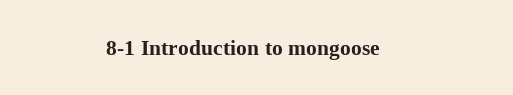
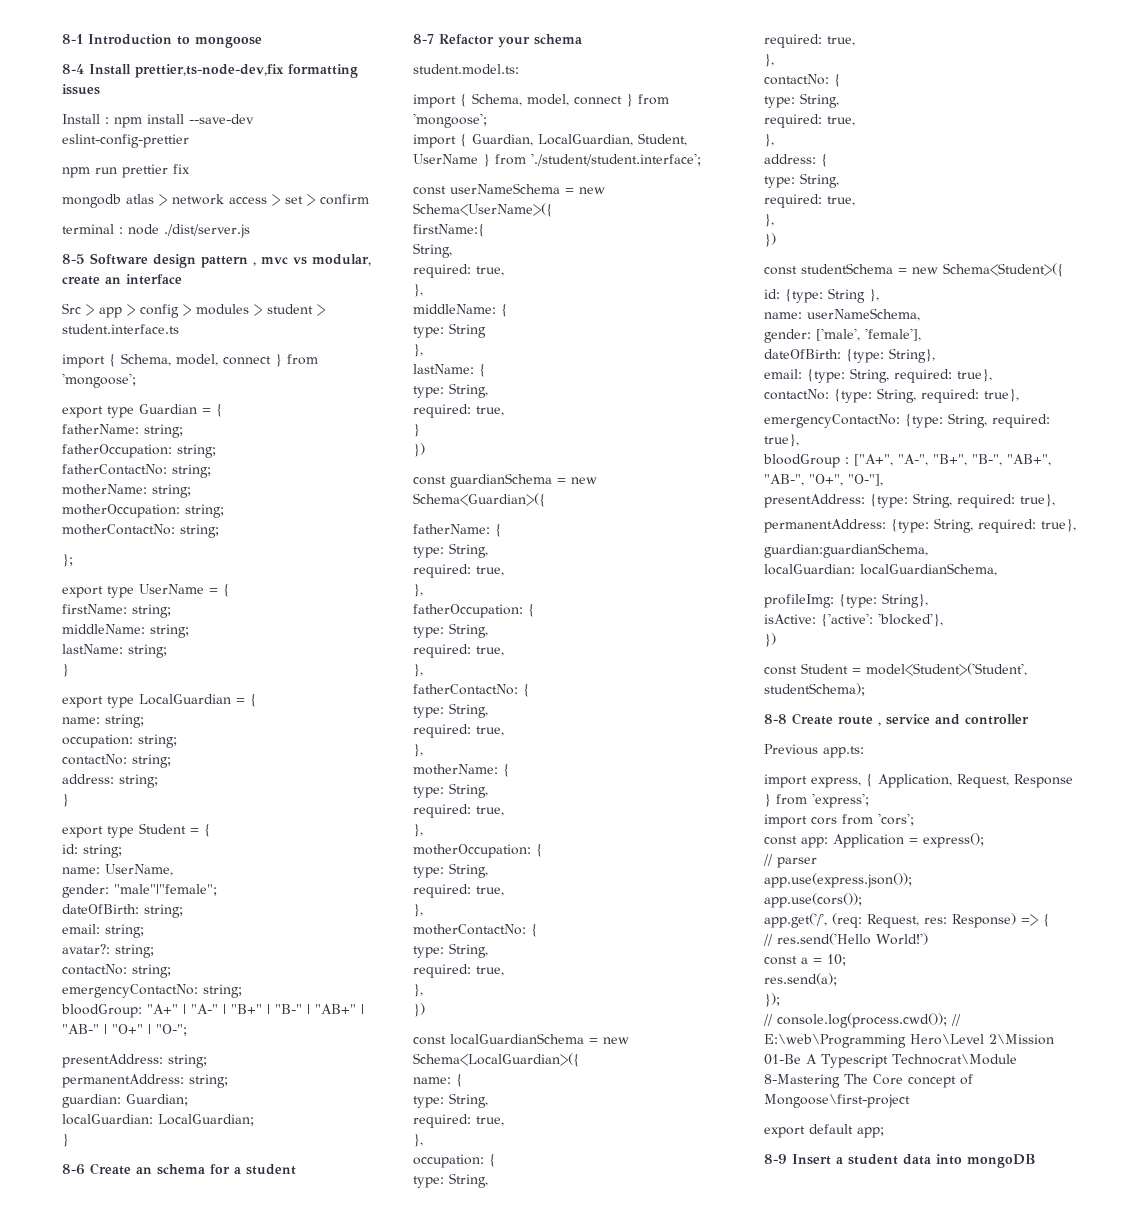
(381, 52) none -> [62,64,358,78] [62,84,100,95] [62,114,254,128] [62,134,189,148] [62,164,190,178] [62,194,369,208] [62,224,250,238] [62,253,371,268] [62,274,182,285] [62,303,325,318] [62,324,179,334] [62,353,318,368] [62,373,136,388] [62,404,223,418] [62,424,183,438] [62,444,216,458] [62,464,211,478] [62,484,191,498] [62,504,224,518] [62,524,219,538] [62,554,73,567] [62,584,230,598] [62,604,171,618] [62,624,189,638] [62,644,167,658] [62,664,69,677] [62,694,257,708] [62,714,144,728] [62,734,177,748] [62,754,171,768] [62,774,158,788] [62,794,69,807] [62,823,211,838] [62,844,122,858] [62,864,173,876] [62,884,217,898] [62,904,183,918] [62,924,144,938] [62,944,154,958] [62,964,171,978] [62,984,242,998] [61,1004,364,1018] [62,1024,187,1036] [62,1054,207,1068] [62,1074,228,1088] [62,1094,188,1108] [62,1114,254,1126] [62,1134,69,1147] [62,1163,296,1175] [413,34,582,48] [413,64,519,75] [413,93,669,108] [413,113,487,128] [413,133,687,148] [413,153,701,167] [413,183,605,195] [413,203,553,217] [413,224,485,237] [413,243,452,258] [413,264,504,278] [413,284,423,297] [413,304,508,317] [413,323,486,338] [413,344,423,357] [413,364,486,377] [413,383,488,398] [413,404,504,418] [413,424,420,437] [413,443,425,457] [413,473,597,488] [413,493,546,507] [413,524,502,537] [413,543,488,558] [413,564,504,578] [413,584,423,597] [413,604,535,618] [413,623,488,638] [413,644,504,658] [413,664,423,677] [413,684,530,697] [413,703,488,718] [413,724,504,738] [413,744,423,757] [413,764,510,777] [413,783,488,798] [413,804,504,818] [413,824,423,837] [413,844,543,858] [413,863,488,878] [413,884,504,898] [413,904,423,917] [413,924,538,937] [413,943,488,958] [413,964,504,978] [413,984,423,997] [413,1003,425,1017] [413,1033,629,1045] [413,1053,580,1067] [413,1074,463,1087] [413,1093,488,1108] [413,1114,504,1128] [413,1134,423,1147] [413,1154,496,1168] [413,1173,488,1188] [764,34,855,48] [764,54,774,67] [764,74,841,87] [764,93,839,108] [764,114,855,128] [764,134,774,147] [764,154,828,167] [764,173,839,188] [764,194,855,208] [764,214,774,227] [764,233,776,247] [764,263,1064,277] [764,288,879,303] [764,308,920,321] [764,328,921,343] [764,348,935,363] [764,368,992,383] [764,388,1019,403] [764,413,1050,428] [764,434,799,447] [763,454,1051,468] [764,474,883,486] [764,493,1055,508] [764,518,1076,533] [764,543,928,558] [764,563,997,576] [764,593,928,608] [764,613,943,627] [764,633,776,647] [764,663,1027,676] [764,683,865,696] [764,713,1029,726] [764,744,864,758] [764,774,1073,788] [764,793,869,808] [764,813,914,828] [764,833,984,848] [763,854,817,868] [764,873,912,888] [764,893,862,908] [764,913,1050,928] [763,933,928,946] [764,954,846,966] [764,973,837,986] [764,993,780,1007] [763,1013,961,1028] [764,1034,1054,1048] [764,1054,1017,1068] [764,1074,973,1088] [764,1094,910,1108] [764,1124,884,1138] [764,1154,1036,1168] // 8-4 Install prettier,ts-node-dev,fix formatting issues // Install : npm install --save-dev eslint-config-prettier // npm run prettier fix // mongodb atlas > network access > set > confirm // terminal : node ./dist/server.js // 8-5 Software design pattern , mvc vs modular, create an interface // Src > app > config > modules > student > student.interface.ts // import { Schema, model, connect } from 'mongoose'; // export type Guardian = { // fatherName: string; // fatherOccupation: string; // fatherContactNo: string; // motherName: string; // motherOccupation: string; // motherContactNo: string; // }; // export type UserName = { // firstName: string; // middleName: string; // lastName: string; // } // export type LocalGuardian = { // name: string; // occupation: string; // contactNo: string; // address: string; // } // export type Student = { // id: string; // name: UserName, // gender: "male"|"female"; // dateOfBirth: string; // email: string; // avatar?: string; // contactNo: string; // emergencyContactNo: string; // bloodGroup: "A+" | "A-" | "B+" | "B-" | "AB+" | "AB-" | "O+" | "O-"; // presentAddress: string; // permanentAddress: string; // guardian: Guardian; // localGuardian: LocalGuardian; // } // 8-6 Create an schema for a student // 8-7 Refactor your schema // student.model.ts: // import { Schema, model, connect } from 'mongoose'; // import { Guardian, LocalGuardian, Student, UserName } from './student/student.interface'; // const userNameSchema = new Schema<UserName>({ // firstName:{ // String, // required: true, // }, // middleName: { // type: String // }, // lastName: { // type: String, // required: true, // } // }) // const guardianSchema = new Schema<Guardian>({ // fatherName: { // type: String, // required: true, // }, // fatherOccupation: { // type: String, // required: true, // }, // fatherContactNo: { // type: String, // required: true, // }, // motherName: { // type: String, // required: true, // }, // motherOccupation: { // type: String, // required: true, // }, // motherContactNo: { // type: String, // required: true, // }, // }) // const localGuardianSchema = new Schema<LocalGuardian>({ // name: { // type: String, // required: true, // }, // occupation: { // type: String, // required: true, // }, // contactNo: { // type: String, // required: true, // }, // address: { // type: String, // required: true, // }, // }) // const studentSchema = new Schema<Student>({ // id: {type: String }, // name: userNameSchema, // gender: ['male', 'female'], // dateOfBirth: {type: String}, // email: {type: String, required: true}, // contactNo: {type: String, required: true}, // emergencyContactNo: {type: String, required: true}, // bloodGroup : ["A+", "A-", "B+", "B-", "AB+", "AB-", "O+", "O-"], // presentAddress: {type: String, required: true}, // permanentAddress: {type: String, required: true}, // guardian:guardianSchema, // localGuardian: localGuardianSchema, // profileImg: {type: String}, // isActive: {'active': 'blocked'}, // }) // const Student = model<Student>('Student', studentSchema); // 8-8 Create route , service and controller // Previous app.ts: // import express, { Application, Request, Response } from 'express'; // import cors from 'cors'; // const app: Application = express(); // // parser // app.use(express.json()); // app.use(cors()); // app.get('/', (req: Request, res: Response) => { // // res.send('Hello World!') // const a = 10; // res.send(a); // }); // // console.log(process.cwd()); // E:\web\Programming Hero\Level 2\Mission 01-Be A Typescript Technocrat\Module 8-Mastering The Core concept of Mongoose\first-project // export default app; // 8-9 Insert a student data into mongoDB

